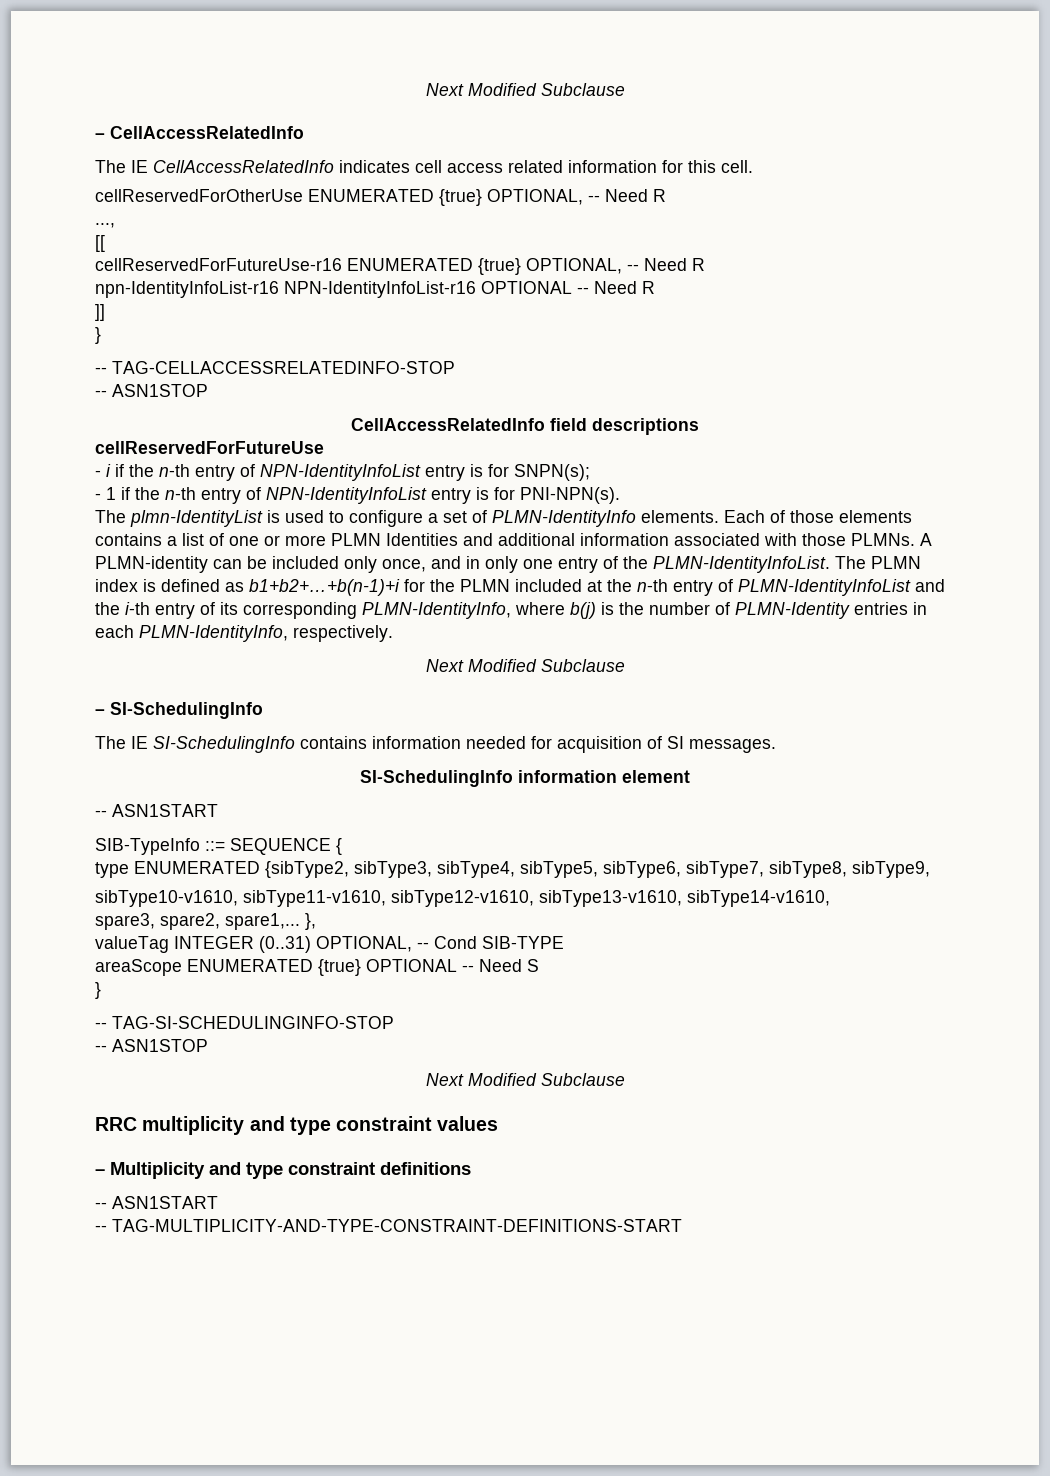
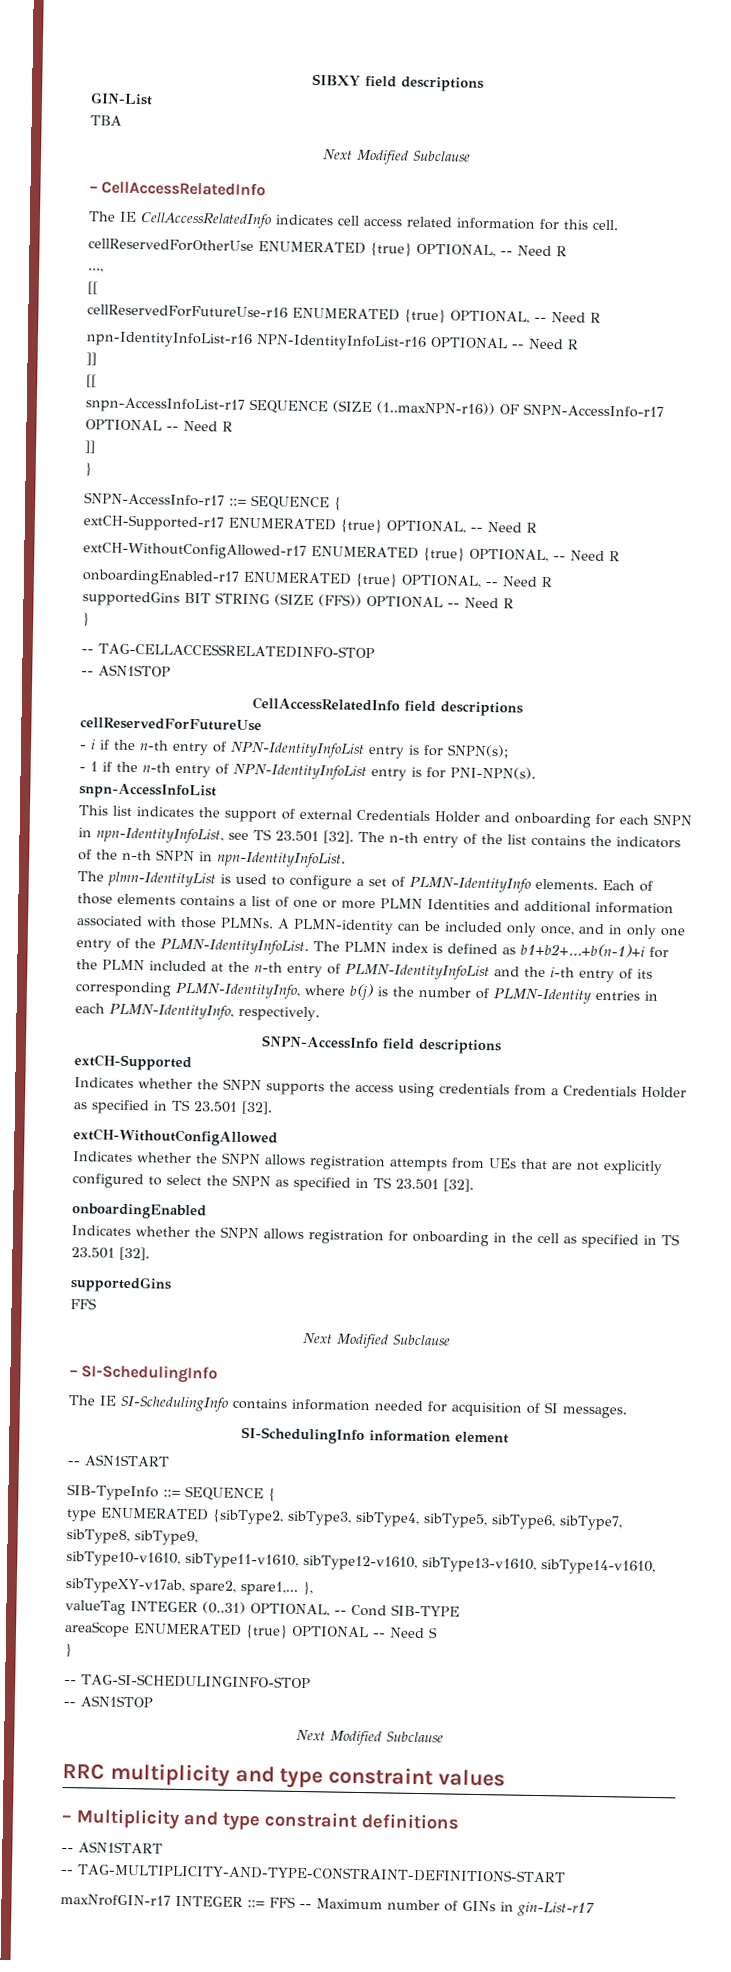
(425, 89) none -> [312,73,484,92] [90,92,153,106] [90,115,122,126] SIBXY field descriptions // GIN-List // TBA //
(105, 312) none -> [86,374,97,388] [85,397,664,418] [85,419,233,432] [84,440,96,454] [84,462,92,477] [84,492,342,511] [83,514,537,534] [83,542,620,563] [82,569,552,588] [82,591,514,609] // [[ // snpn-AccessInfoList-r17 SEQUENCE (SIZE (1..maxNPN-r16)) OF SNPN-AccessInfo-r17 OPTIONAL -- Need R // ]] // } // SNPN-AccessInfo-r17 ::= SEQUENCE { // extCH-Supported-r17 ENUMERATED {true} OPTIONAL, -- Need R // extCH-WithoutConfigAllowed-r17 ENUMERATED {true} OPTIONAL, -- Need R // onboardingEnabled-r17 ENUMERATED {true} OPTIONAL, -- Need R // supportedGins BIT STRING (SIZE (FFS)) OPTIONAL -- Need R
(620, 495) none -> [79,783,217,800] [78,805,692,828] [78,827,681,849] [78,849,346,868] // snpn-AccessInfoList // This list indicates the support of external Credentials Holder and onboarding for each SNPN in npn-IdentityInfoList, see TS 23.501 [32]. The n-th entry of the list contains the indicators of the n-th SNPN in npn-IdentityInfoList.
(393, 633) none -> [261,1035,502,1055] [74,1054,192,1072] [74,1077,687,1099] [73,1099,273,1115] [73,1128,278,1147] [72,1151,663,1176] [72,1173,474,1192] [72,1203,207,1220] [71,1225,680,1249] [71,1246,150,1261] [70,1276,172,1293] [70,1298,97,1310] // SNPN-AccessInfo field descriptions // extCH-Supported // Indicates whether the SNPN supports the access using credentials from a Credentials Holder as specified in TS 23.501 [32]. // extCH-WithoutConfigAllowed // Indicates whether the SNPN allows registration attempts from UEs that are not explicitly configured to select the SNPN as specified in TS 23.501 [32]. // onboardingEnabled // Indicates whether the SNPN allows registration for onboarding in the cell as specified in TS 23.501 [32]. // supportedGins // FFS
[95,913,155,930] spare3, -> [65,1578,185,1595] sibTypeXY-v17ab,
(682, 1225) none -> [60,1893,595,1918] // maxNrofGIN-r17 INTEGER ::= FFS -- Maximum number of GINs in gin-List-r17

